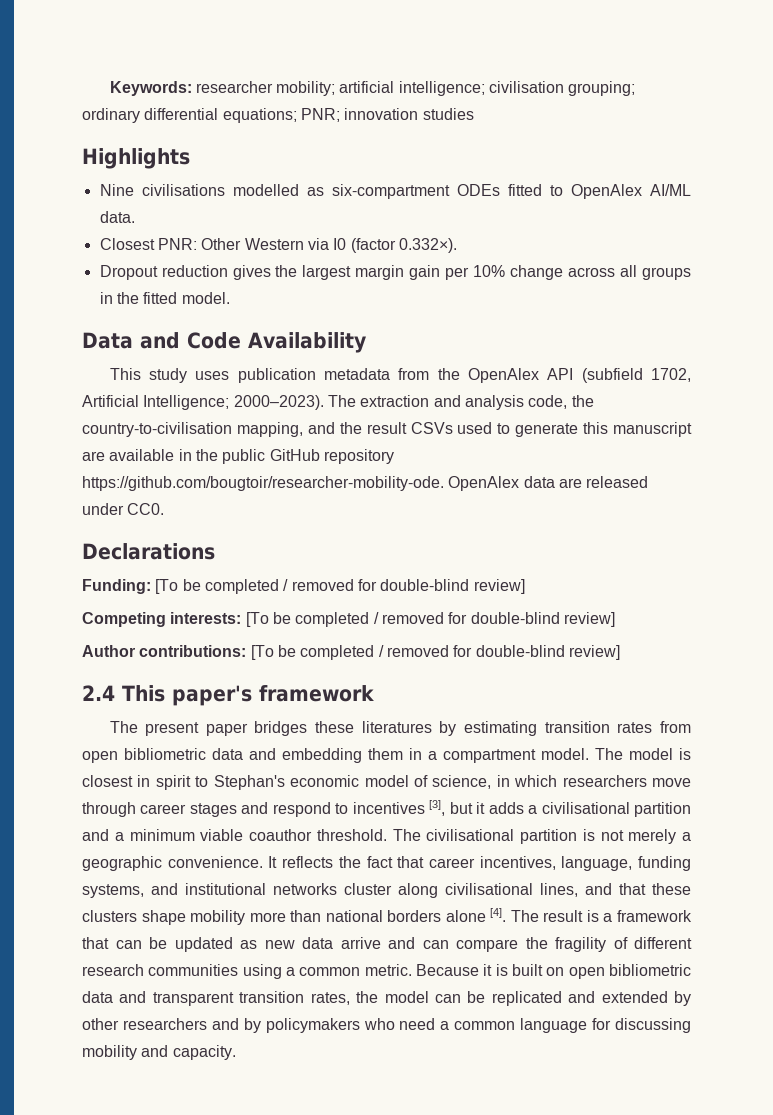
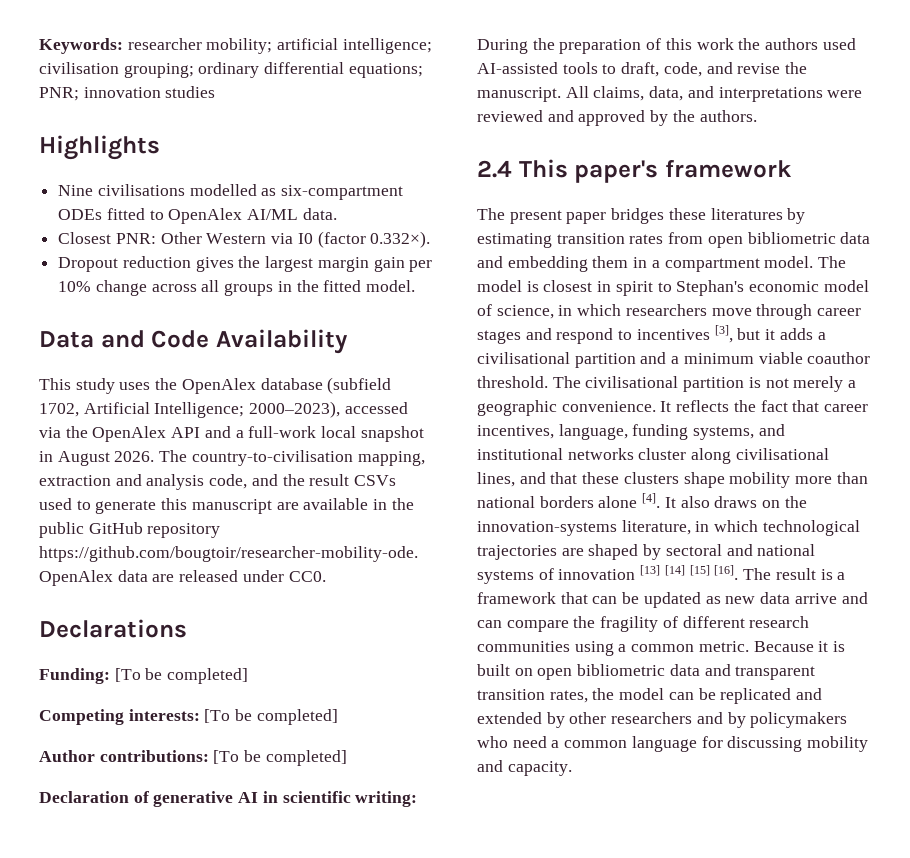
[237,368,574,383] publication metadata from the OpenAlex API -> [155,378,323,394] the OpenAlex database
[233,395,356,410] 2000–2023). The -> [249,401,408,418] [39,426,424,442] [39,450,425,466] 2000–2023), accessed via the OpenAlex API and a full-work local snapshot in August 2026. The country-to-civilisation mapping,
[571,395,594,407] [82,422,303,437] the country-to-civilisation mapping, -> (248, 481) none
[204,579,525,594] [82,612,615,627] [82,645,620,660] completed / removed for double-blind review] // Competing interests: [To be completed / removed for double-blind review] // Author contributions: [To be completed / removed for double-blind review] -> [167,668,249,684] [39,709,338,725] [39,750,347,766] [39,791,418,807] [477,38,856,54] [477,62,808,77] [477,86,863,102] [477,110,757,126] completed] // Competing interests: [To be completed] // Author contributions: [To be completed] // Declaration of generative AI in scientific writing: During the preparation of this work the authors used AI-assisted tools to draft, code, and revise the manuscript. All claims, data, and interpretations were reviewed and approved by the authors.
(507, 915) none -> [664,496,807,508] [477,520,860,536] [477,544,816,560] [477,565,739,584] It also draws on the innovation-systems literature, in which technological trajectories are shaped by sectoral and national systems of innovation [13] [14] [15] [16].

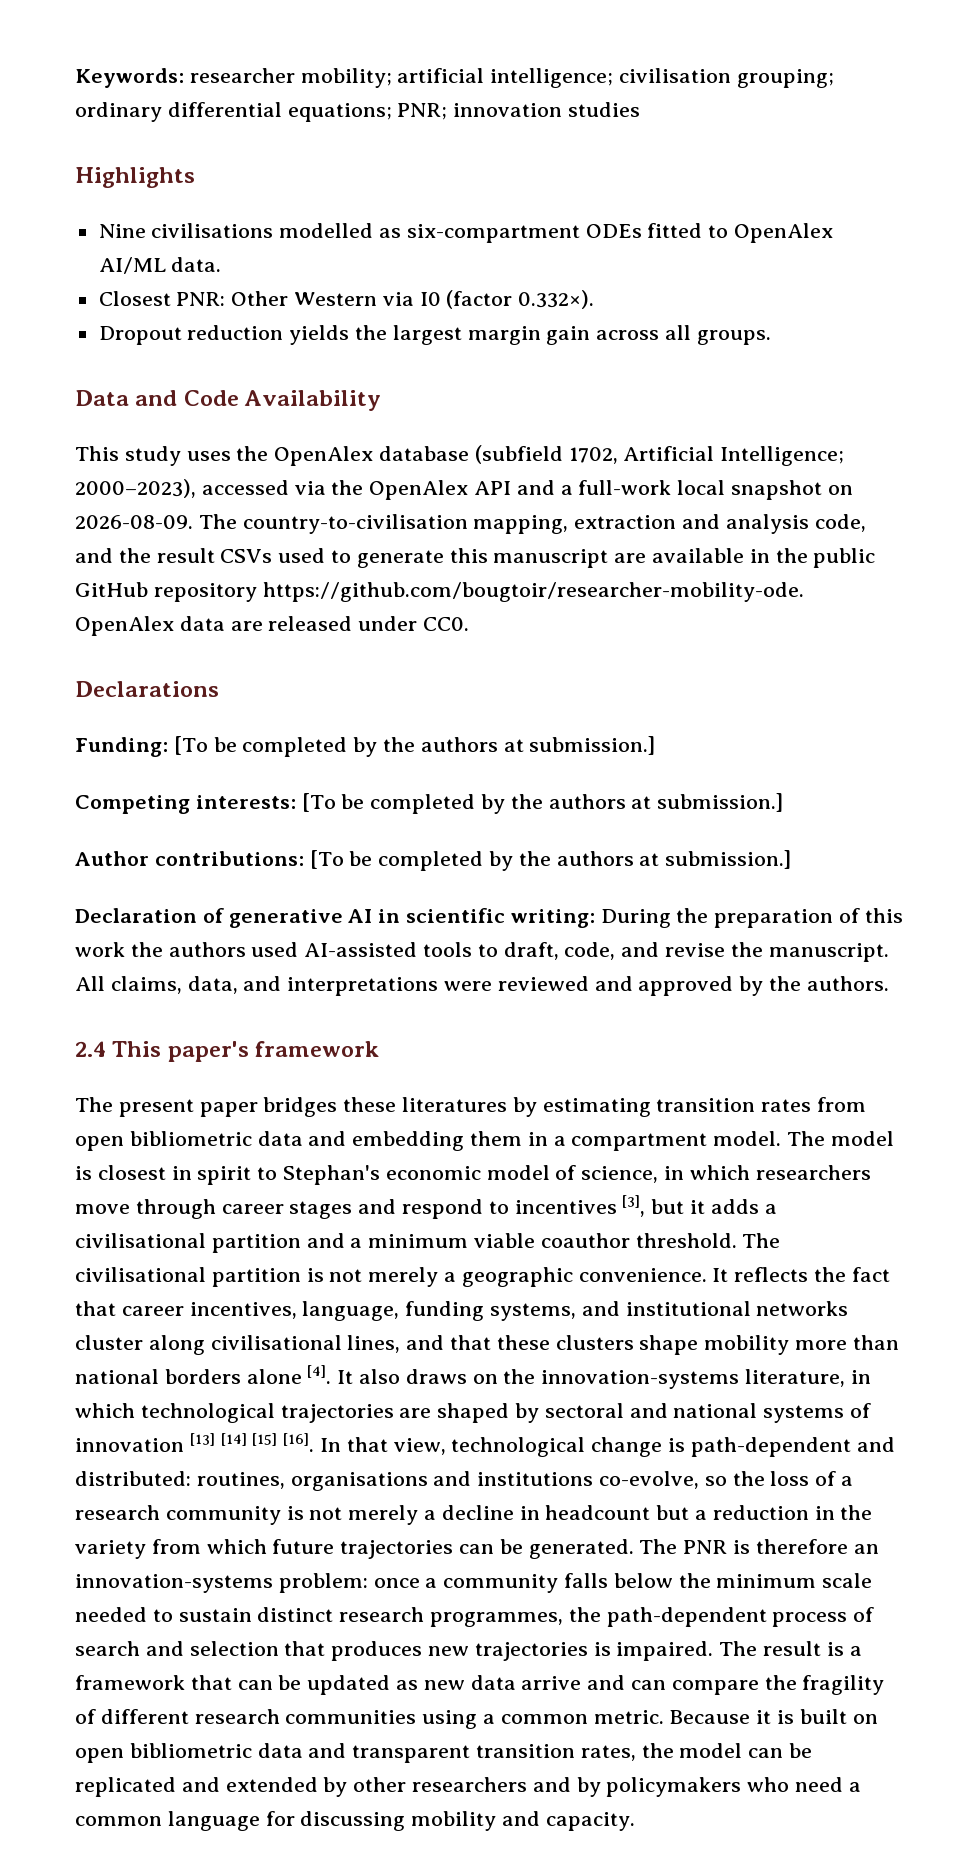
[195,257,234,272] gives -> [289,325,350,345] yields
[409,260,433,272] [58,280,416,296] per 10% change across all groups in the fitted model. -> [596,325,771,345] across all groups.
[39,451,155,466] in August 2026. -> [827,485,853,495] [75,515,193,529] on 2026-08-09.
[167,668,249,684] [39,709,338,725] [39,750,347,766] completed] // Competing interests: [To be completed] // Author contributions: [To be completed] -> [242,736,656,757] [75,793,784,814] [75,850,792,871] completed by the authors at submission.] // Competing interests: [To be completed by the authors at submission.] // Author contributions: [To be completed by the authors at submission.]
(739, 572) none -> [320,1437,895,1457] [75,1471,854,1491] [75,1505,873,1525] [75,1539,879,1559] [75,1573,873,1593] [75,1607,875,1627] [75,1641,714,1661] In that view, technological change is path-dependent and distributed: routines, organisations and institutions co-evolve, so the loss of a research community is not merely a decline in headcount but a reduction in the variety from which future trajectories can be generated. The PNR is therefore an innovation-systems problem: once a community falls below the minimum scale needed to sustain distinct research programmes, the path-dependent process of search and selection that produces new trajectories is impaired.

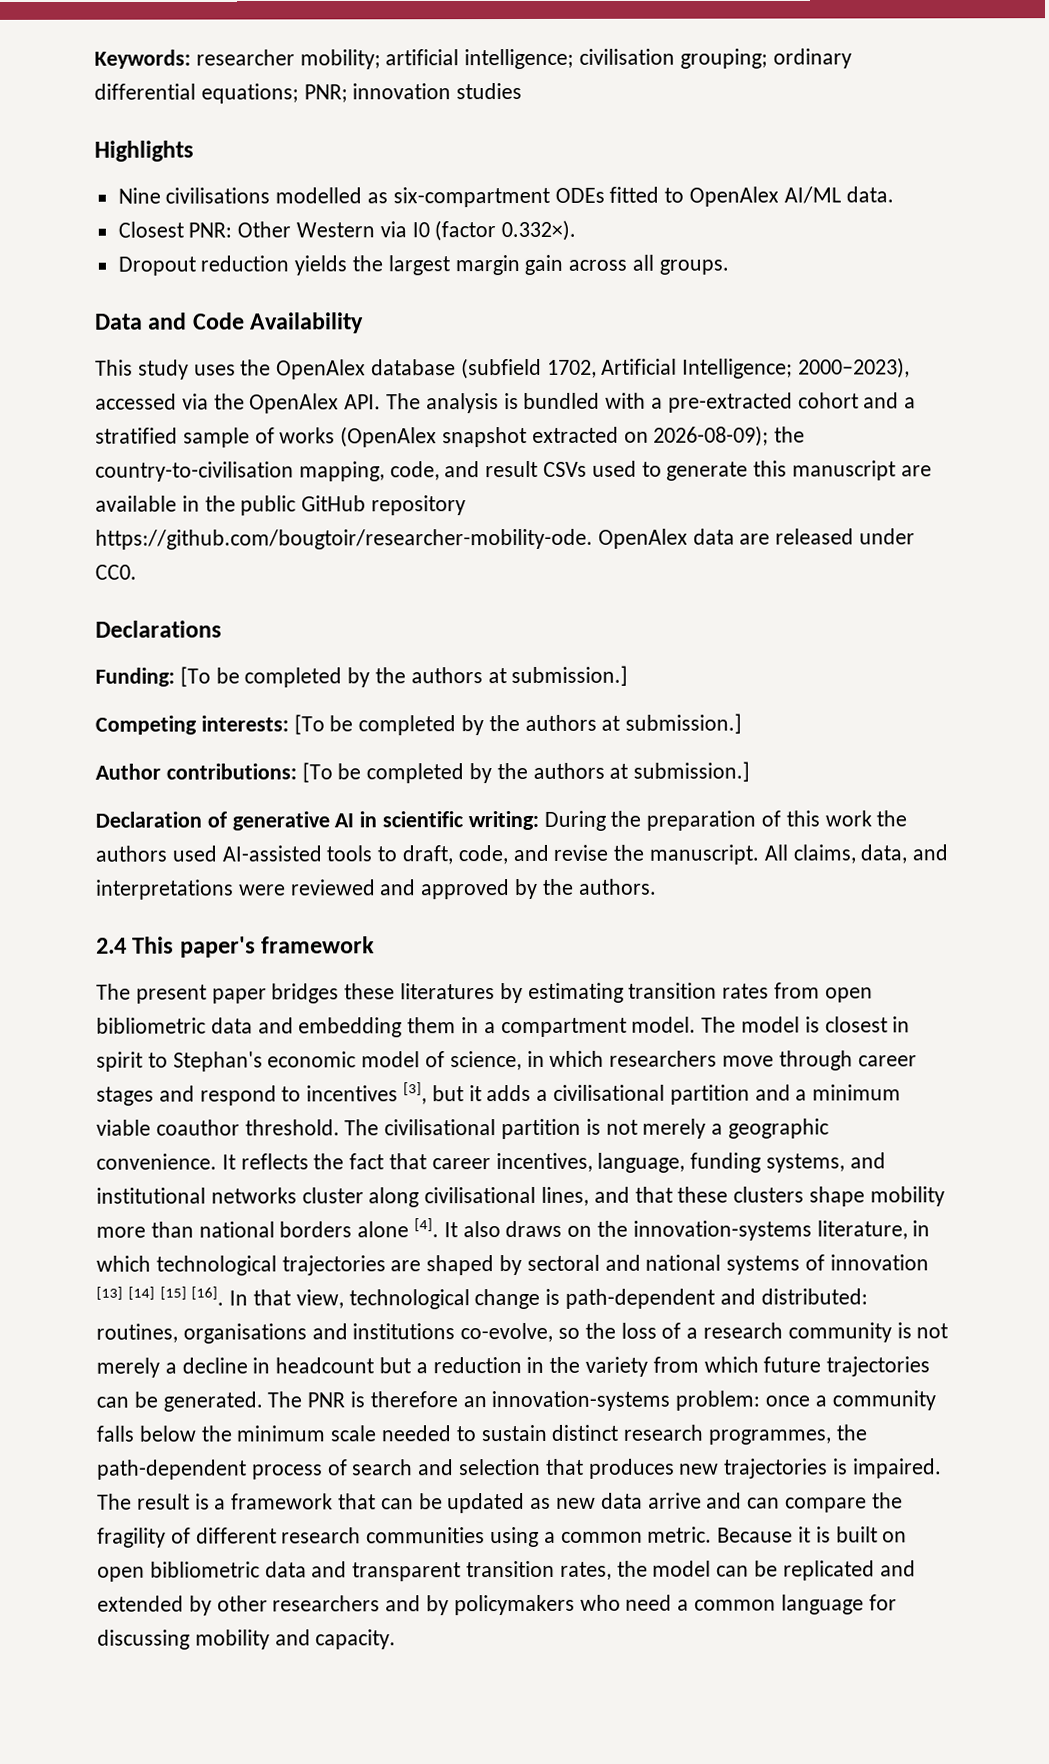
[474,480,853,500] [75,514,866,534] [75,548,151,563] API and a full-work local snapshot on 2026-08-09. The country-to-civilisation mapping, extraction and analysis code, and the -> [344,392,917,414] [95,425,806,448] [95,461,481,482] API. The analysis is bundled with a pre-extracted cohort and a stratified sample of works (OpenAlex snapshot extracted on 2026-08-09); the country-to-civilisation mapping, code, and

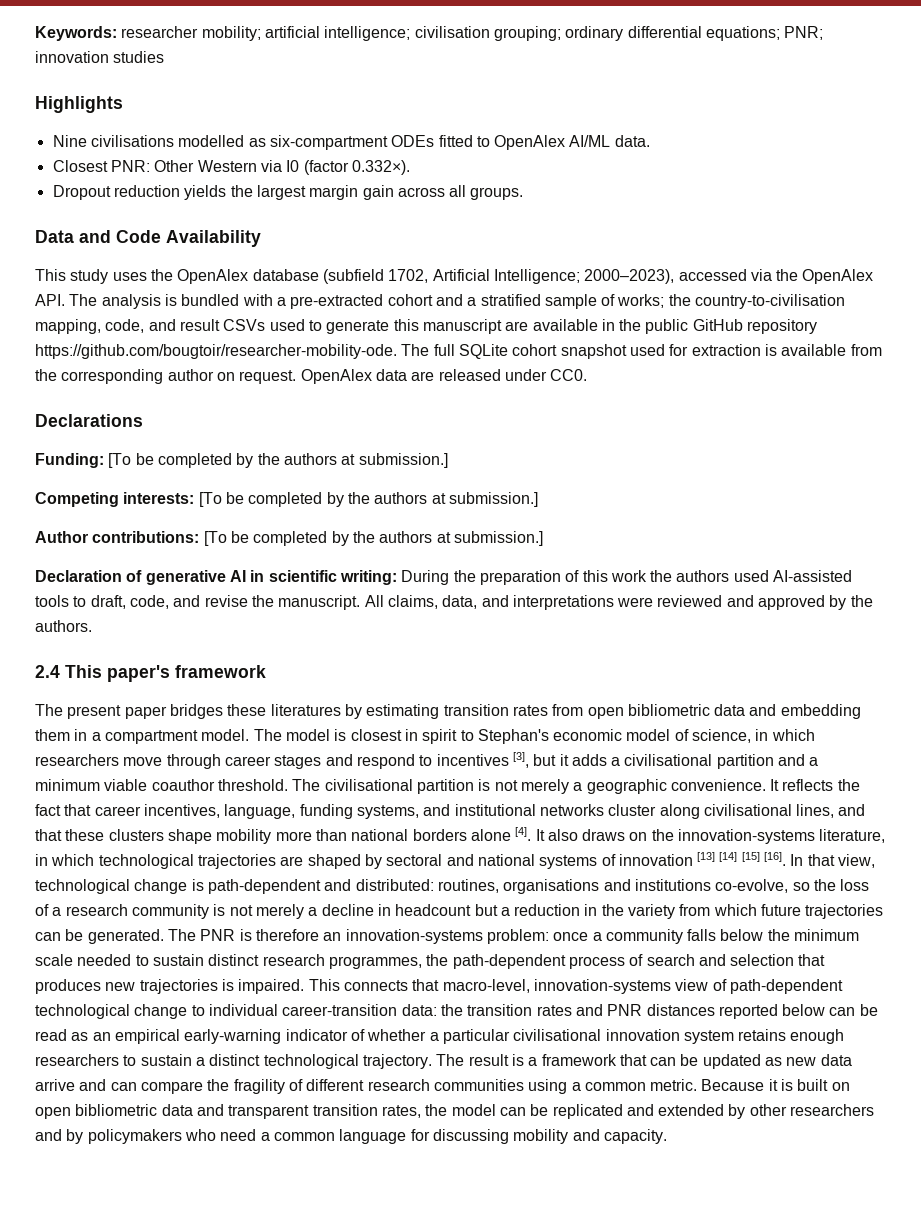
[279,425,770,448] works (OpenAlex snapshot extracted on 2026-08-09); -> [617,294,665,308] works;
(593, 539) none -> [401,344,882,359] [35,369,297,384] The full SQLite cohort snapshot used for extraction is available from the corresponding author on request.
(942, 1468) none -> [308,979,843,994] [35,1004,878,1019] [35,1029,845,1044] [35,1054,432,1069] This connects that macro-level, innovation-systems view of path-dependent technological change to individual career-transition data: the transition rates and PNR distances reported below can be read as an empirical early-warning indicator of whether a particular civilisational innovation system retains enough researchers to sustain a distinct technological trajectory.

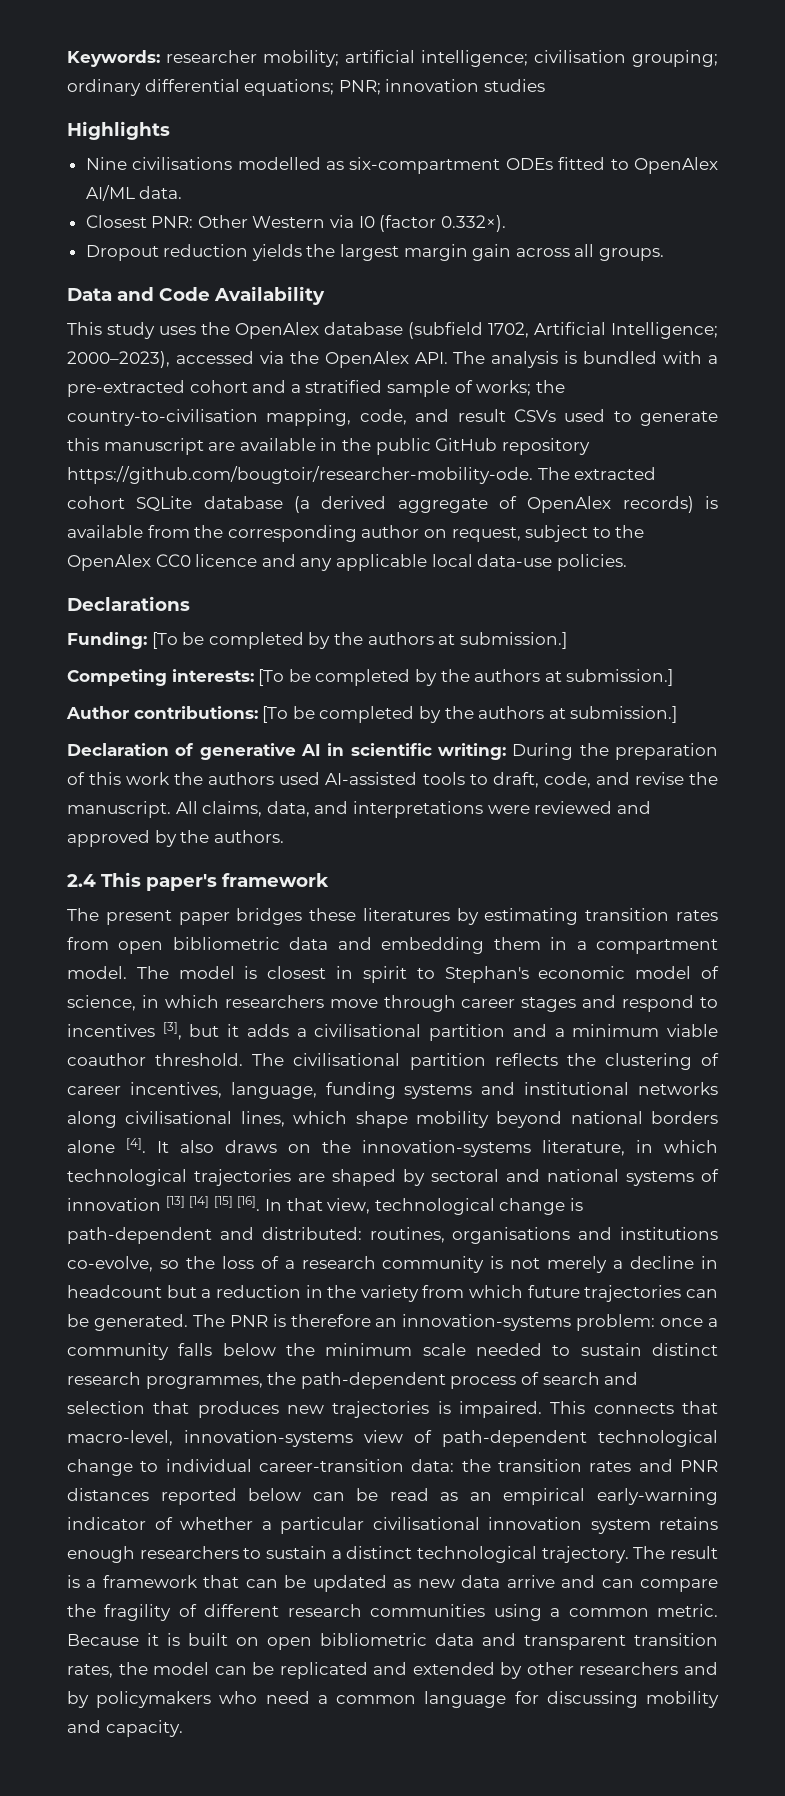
[433,344,761,359] full SQLite cohort snapshot used for extraction -> [574,467,657,480] [67,496,694,513] extracted cohort SQLite database (a derived aggregate of OpenAlex records)
[239,369,588,384] request. OpenAlex data are released under CC0. -> [451,525,645,542] [67,554,627,571] request, subject to the OpenAlex CC0 licence and any applicable local data-use policies.
[478,779,860,794] [35,804,92,816] is not merely a geographic convenience. It reflects the fact that -> [494,1053,719,1070] reflects the clustering of
[356,805,419,819] systems, -> [404,1084,473,1099] systems
[608,804,657,816] cluster -> (718, 1088) none
[838,804,866,816] [35,829,347,844] and that these clusters shape mobility more than -> [293,1111,563,1128] which shape mobility beyond

